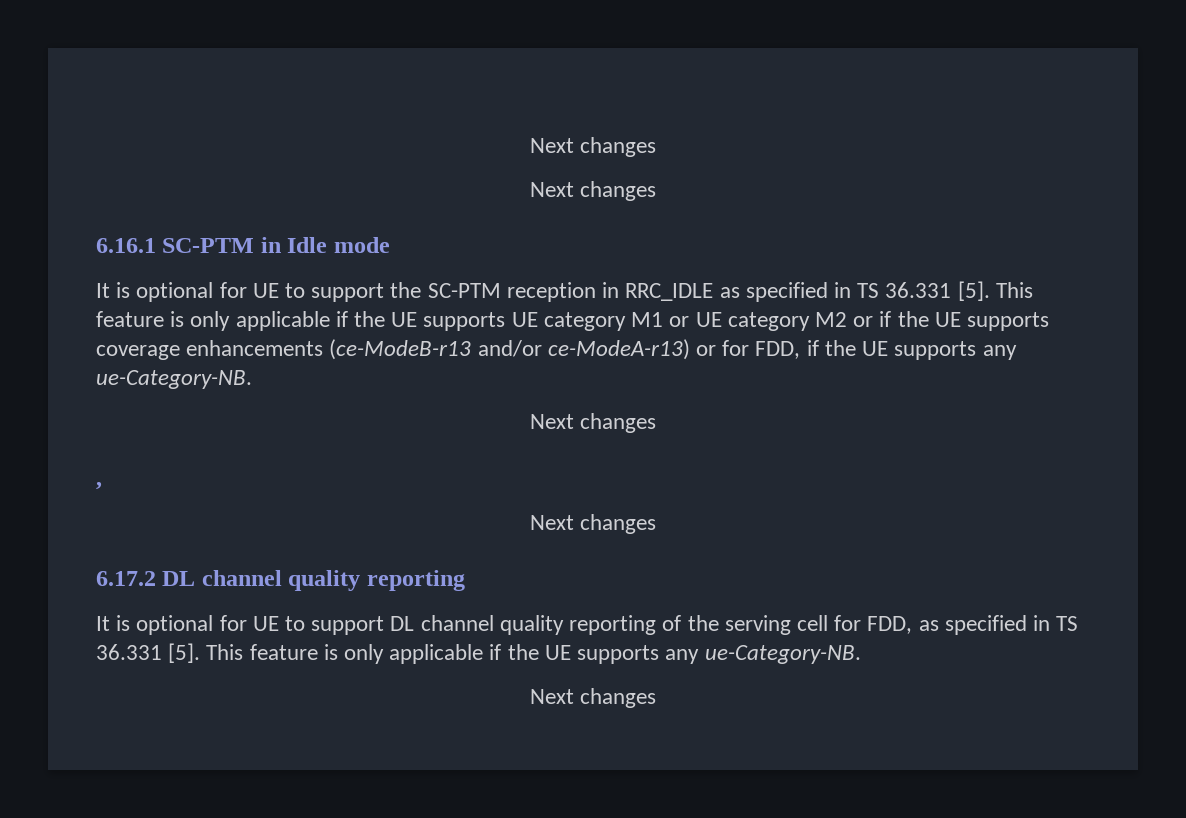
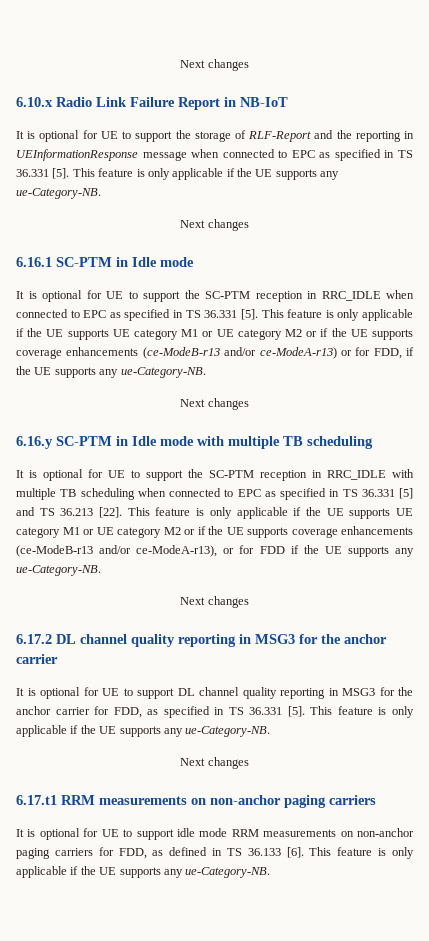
[529,137,657,157] Next changes -> [180,59,249,71] [16,97,288,110] [16,130,415,142] [16,149,413,161] [16,168,340,180] [16,188,101,199] Next changes // 6.10.x Radio Link Failure Report in NB-IoT // It is optional for UE to support the storage of RLF-Report and the reporting in UEInformationResponse message when connected to EPC as specified in TS 36.331 [5]. This feature is only applicable if the UE supports any ue-Category-NB.
(714, 292) none -> [386,290,414,299] [16,309,107,318] when connected to EPC
[96,482,102,490] , -> [16,436,373,449] [16,469,414,481] [16,488,413,500] [16,507,413,519] [16,526,413,538] [16,545,415,557] [16,565,101,576] 6.16.y SC-PTM in Idle mode with multiple TB scheduling // It is optional for UE to support the SC-PTM reception in RRC_IDLE with multiple TB scheduling when connected to EPC as specified in TS 36.331 [5] and TS 36.213 [22]. This feature is only applicable if the UE supports UE category M1 or UE category M2 or if the UE supports coverage enhancements (ce-ModeB-r13 and/or ce-ModeA-r13), or for FDD if the UE supports any ue-Category-NB.
(465, 580) none -> [239,634,387,644] [16,654,58,664] in MSG3 for the anchor carrier
[662,615,828,635] of the serving cell -> [328,687,413,696] [16,706,90,715] in MSG3 for the anchor carrier
(657, 698) none -> [16,795,376,808] [16,828,414,840] [16,847,415,859] [16,866,271,878] // 6.17.t1 RRM measurements on non-anchor paging carriers // It is optional for UE to support idle mode RRM measurements on non-anchor paging carriers for FDD, as defined in TS 36.133 [6]. This feature is only applicable if the UE supports any ue-Category-NB.

